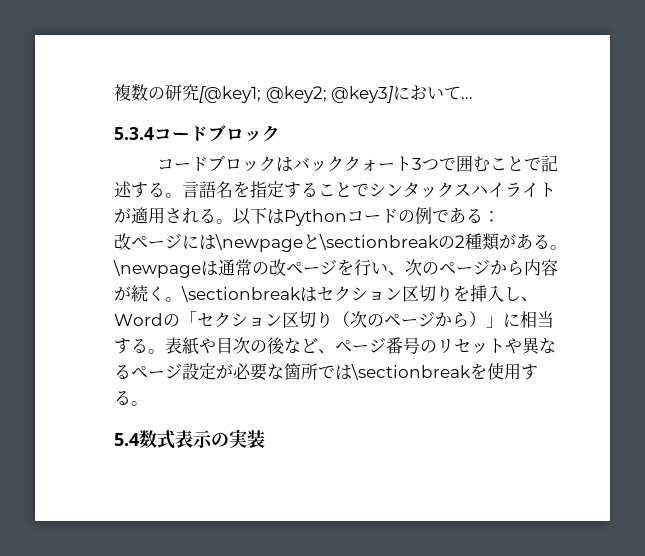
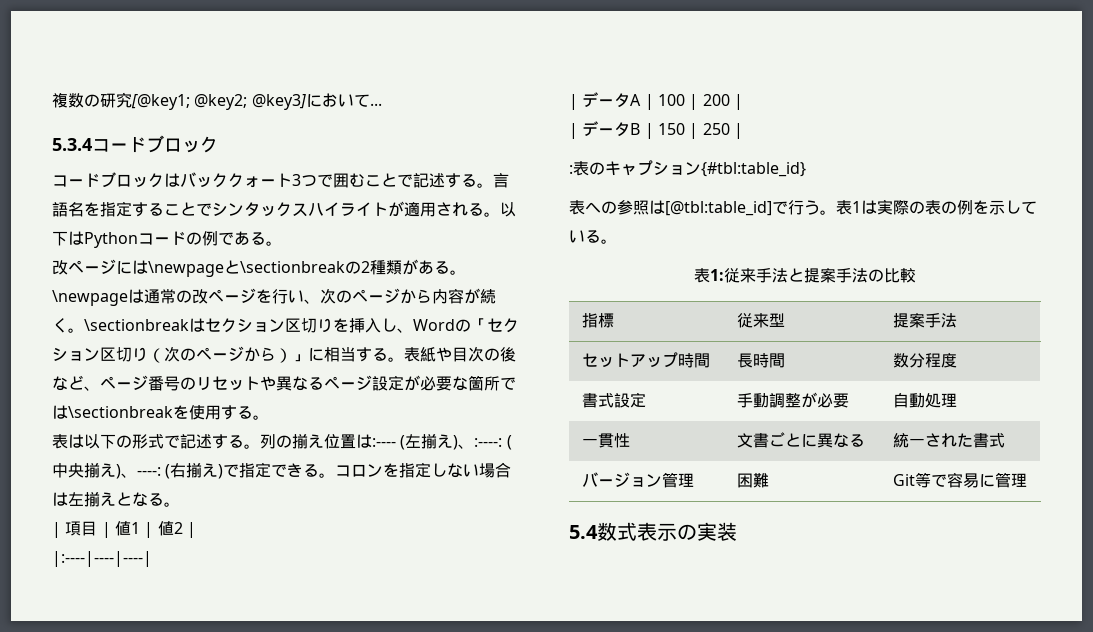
[483,211,500,222] ： -> [266,241,282,246] 。
(148, 403) none -> [52,434,512,450] [52,462,512,479] [52,492,180,507] [52,521,196,538] [52,551,152,567] [569,92,743,110] [569,121,743,139] [569,160,806,177] [569,199,1037,216] [569,230,617,244] [694,268,916,283] [581,313,614,328] [736,313,785,328] [892,313,957,328] [581,352,710,368] [736,353,785,368] [892,353,957,368] [581,392,646,408] [736,392,849,408] [892,393,957,408] [581,433,630,448] [736,432,865,448] [892,433,1005,448] [581,472,694,488] [736,473,769,488] [892,472,1027,488] // 表は以下の形式で記述する。列の揃え位置は:---- (左揃え)、:----: (中央揃え)、----: (右揃え)で指定できる。コロンを指定しない場合は左揃えとなる。 // | 項目 | 値1 | 値2 | // |:----|----|----| // | データA | 100 | 200 | // | データB | 150 | 250 | // :表のキャプション{#tbl:table_id} // 表への参照は[@tbl:table_id]で行う。表1は実際の表の例を示している。 // 表1:従来手法と提案手法の比較 // 指標 | 従来型 | 提案手法 // セットアップ時間 | 長時間 | 数分程度 // 書式設定 | 手動調整が必要 | 自動処理 // 一貫性 | 文書ごとに異なる | 統一された書式 // バージョン管理 | 困難 | Git等で容易に管理

